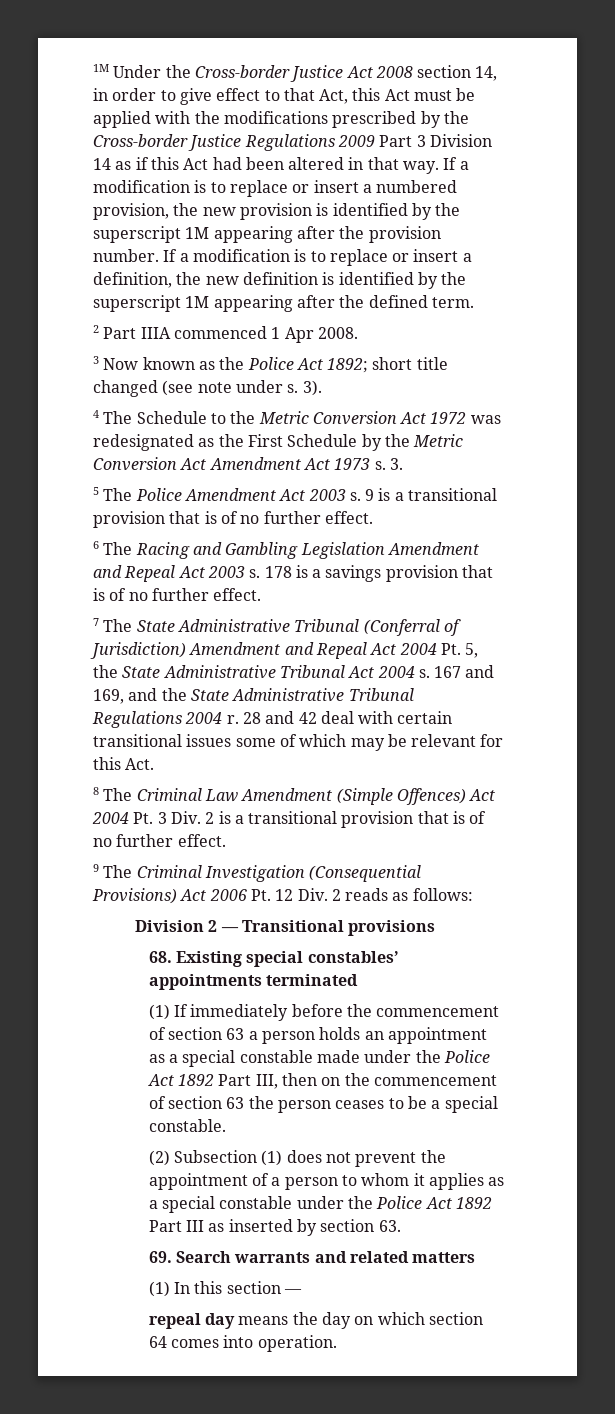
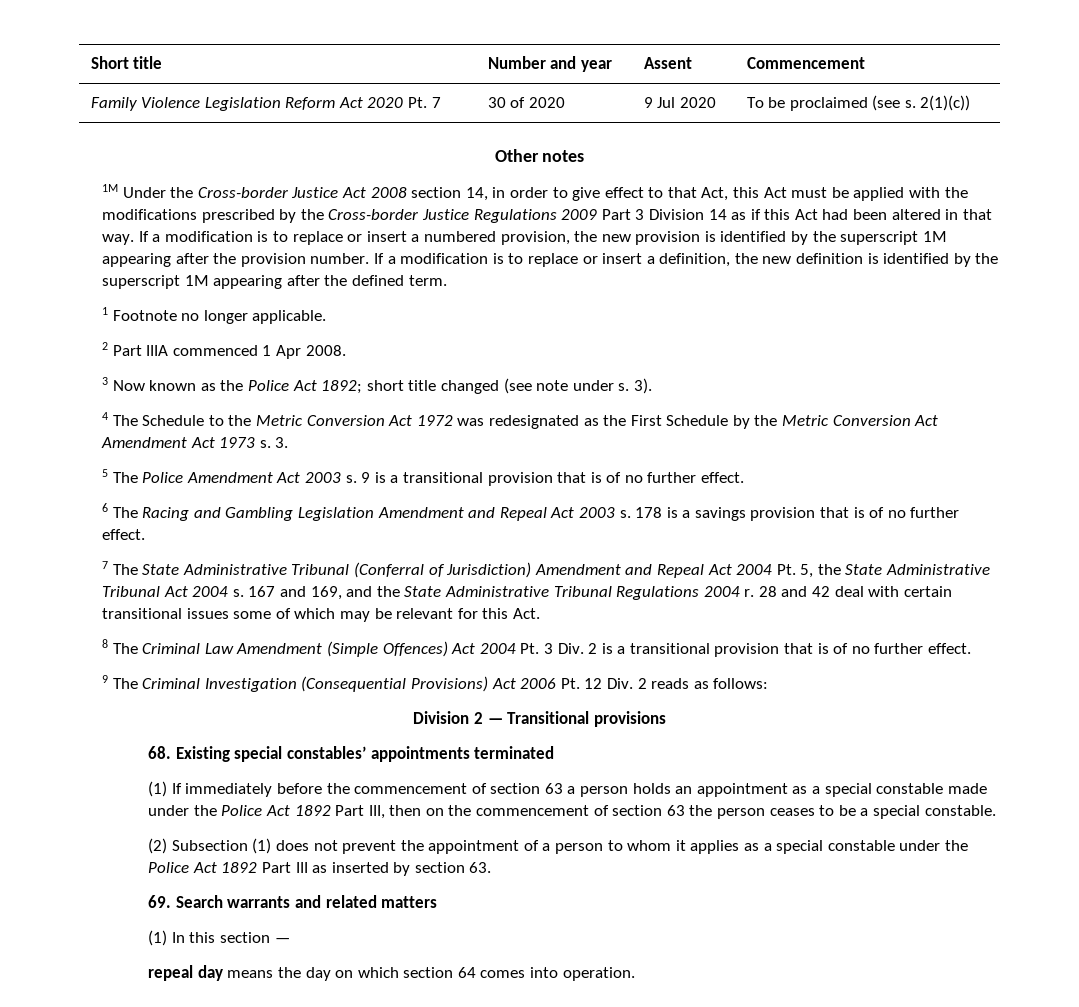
(92, 68) none -> [90,56,163,69] [487,56,612,72] [643,57,692,69] [746,57,865,69] [90,97,441,111] [487,97,565,108] [643,97,716,108] [746,95,971,111] [494,149,585,162] Short title | Number and year | Assent | Commencement // Family Violence Legislation Reform Act 2020 Pt. 7 | 30 of 2020 | 9 Jul 2020 | To be proclaimed (see s. 2(1)(c)) // Other notes //
(474, 302) none -> [102,307,327,324] // 1 Footnote no longer applicable.

